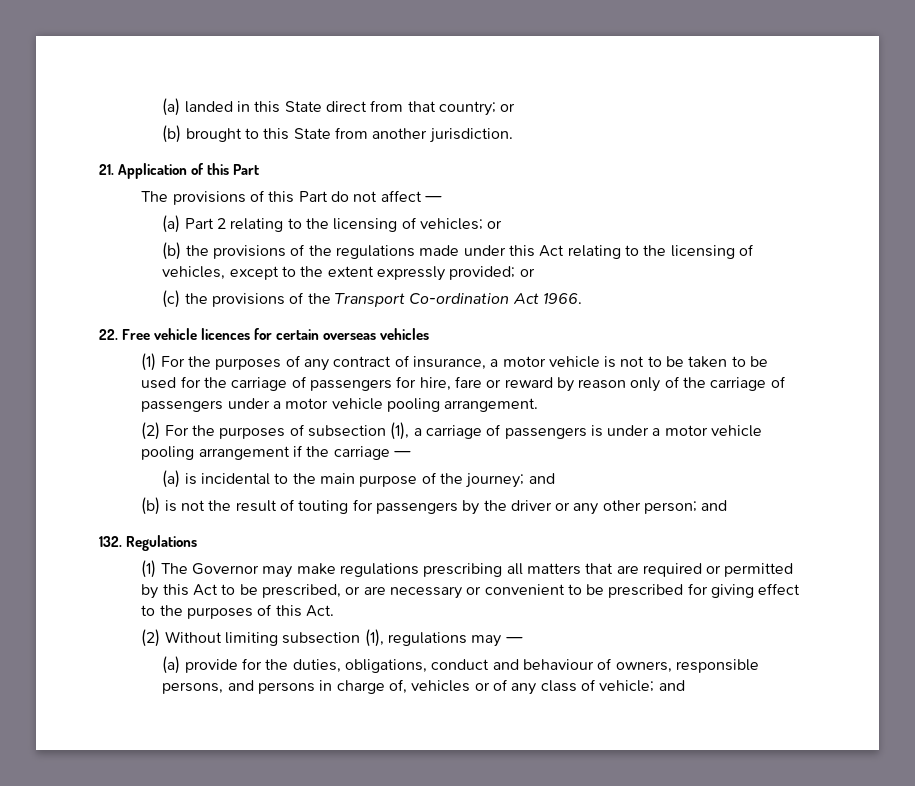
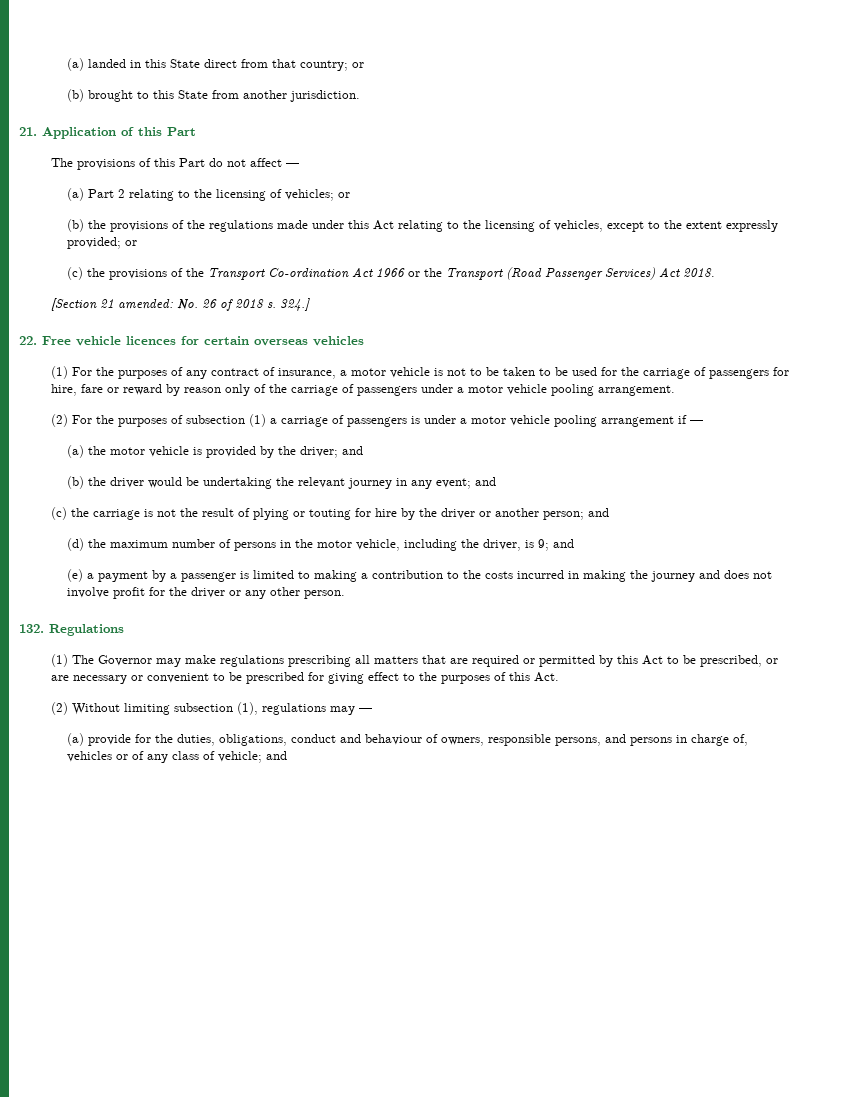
[543,293,583,304] 1966. -> [376,267,716,280] [51,298,311,311] 1966 or the Transport (Road Passenger Services) Act 2018. // [Section 21 amended: No. 26 of 2018 s. 324.]
[390,422,410,440] (1), -> [249,414,267,427] (1)
[306,446,411,460] [162,470,555,488] [141,497,161,515] the carriage — // (a) is incidental to the main purpose of the journey; and // (b) -> [690,420,704,424] [67,445,364,458] [67,476,497,489] [51,507,141,520] — // (a) the motor vehicle is provided by the driver; and // (b) the driver would be undertaking the relevant journey in any event; and // (c) the carriage
(295, 505) none -> [253,508,306,520] plying or
[375,502,458,514] passengers -> [375,508,398,517] hire
[573,500,728,515] any other person; and -> [495,508,610,520] [67,538,575,551] [67,569,773,582] [67,587,346,599] another person; and // (d) the maximum number of persons in the motor vehicle, including the driver, is 9; and // (e) a payment by a passenger is limited to making a contribution to the costs incurred in making the journey and does not involve profit for the driver or any other person.

